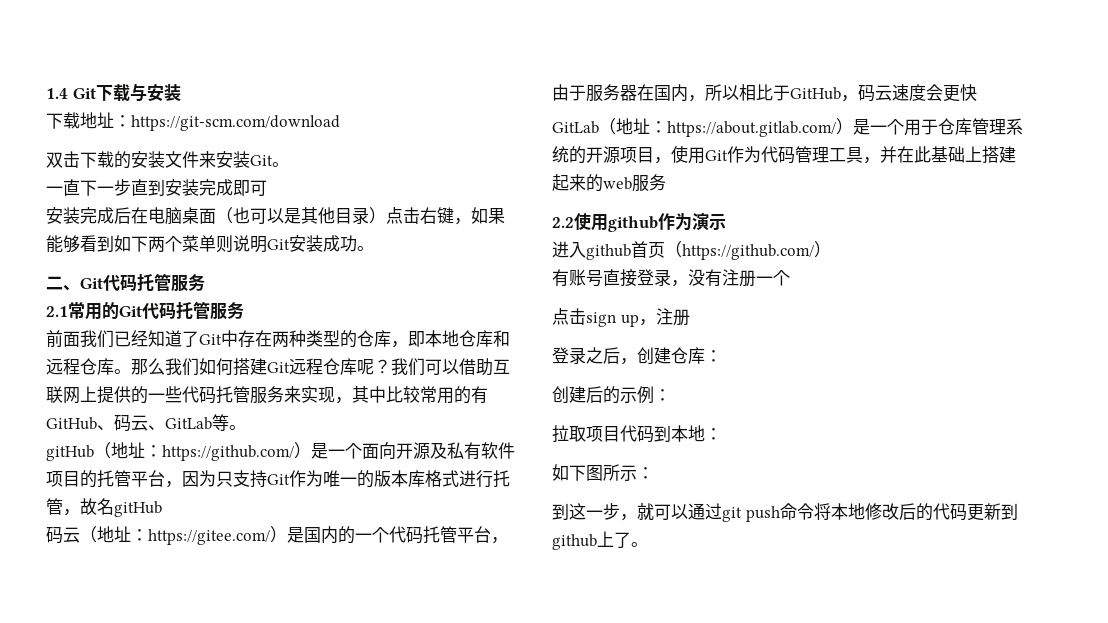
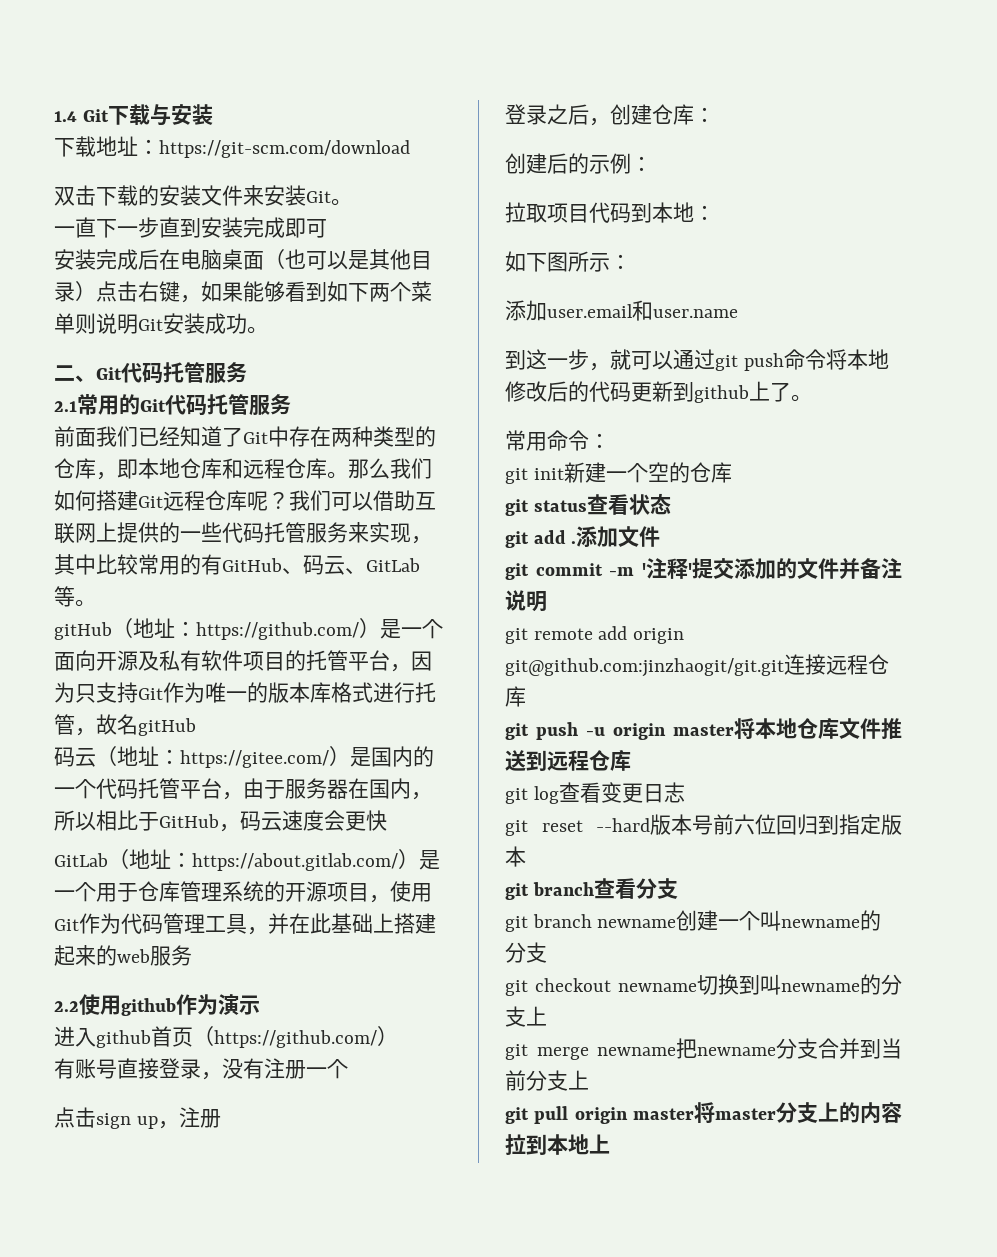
(654, 473) none -> [505,300,738,321] // 添加user.email和user.name
(648, 544) none -> [505,430,610,451] [505,462,732,484] [505,493,671,516] [505,526,661,548] [505,558,902,580] [505,590,547,612] [505,626,685,644] [505,654,889,677] [505,686,526,707] [505,718,902,740] [505,750,631,771] [505,782,685,804] [505,814,902,836] [505,846,526,867] [505,878,678,900] [505,910,882,932] [505,942,547,963] [505,974,902,996] [505,1006,547,1027] [505,1038,902,1060] [505,1070,589,1091] [505,1102,902,1124] [505,1134,610,1155] // 常用命令： // git init新建一个空的仓库 // git status查看状态 // git add .添加文件 // git commit -m '注释'提交添加的文件并备注说明 // git remote add origin git@github.com:jinzhaogit/git.git连接远程仓库 // git push -u origin master将本地仓库文件推送到远程仓库 // git log查看变更日志 // git reset --hard版本号前六位回归到指定版本 // git branch查看分支 // git branch newname创建一个叫newname的分支 // git checkout newname切换到叫newname的分支上 // git merge newname把newname分支合并到当前分支上 // git pull origin master将master分支上的内容拉到本地上

